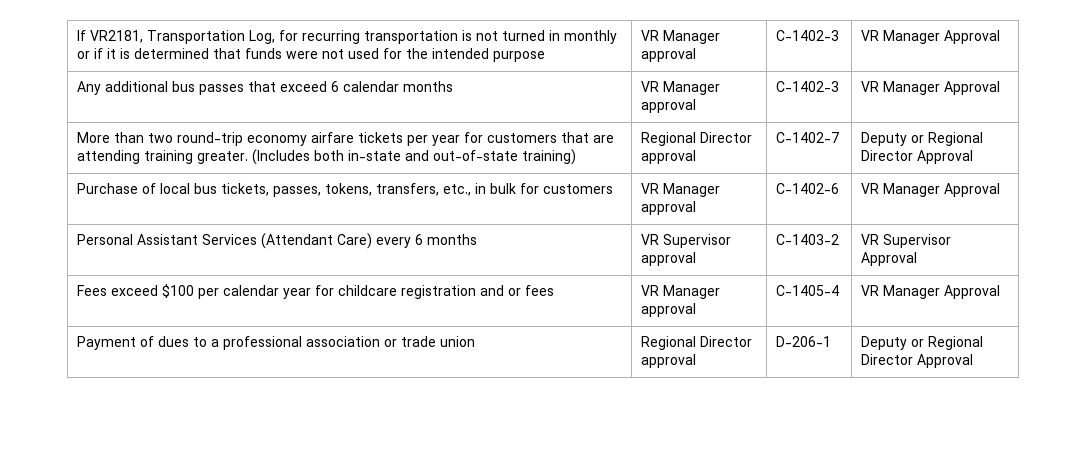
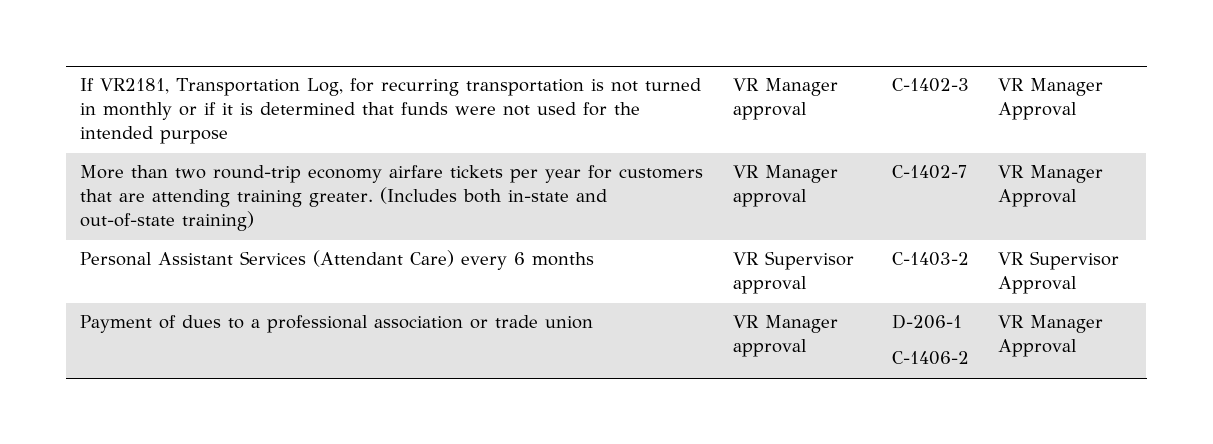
[77,81,454,95] [641,81,721,95] [641,99,697,113] [776,81,840,92] [861,81,1001,95] // Any additional bus passes that exceed 6 calendar months | VR Manager approval | C-1402-3 | VR Manager Approval -> (1077, 111) none
[641,132,753,146] [641,150,697,164] [776,132,840,143] [861,132,984,146] [861,150,974,164] [77,183,614,197] [641,183,721,197] [641,201,697,215] [776,183,840,194] | Regional Director approval | C-1402-7 | Deputy or Regional Director Approval // Purchase of local bus tickets, passes, tokens, transfers, etc., in bulk for customers | VR Manager approval | C-1402-6 -> [732,165,838,183] [732,189,807,207] [891,165,967,179] | VR Manager approval | C-1402-7
[77,284,555,299] [641,285,721,299] [641,303,697,317] [776,285,840,296] [861,285,1001,299] // Fees exceed $100 per calendar year for childcare registration and or fees | VR Manager approval | C-1405-4 | VR Manager Approval -> (1077, 285) none
[641,336,753,350] Regional Director -> [732,315,838,333] VR Manager
[861,336,984,350] [861,354,914,365] | Deputy or Regional Director -> [891,351,969,365] [997,315,1103,333] // C-1406-2 | VR Manager

